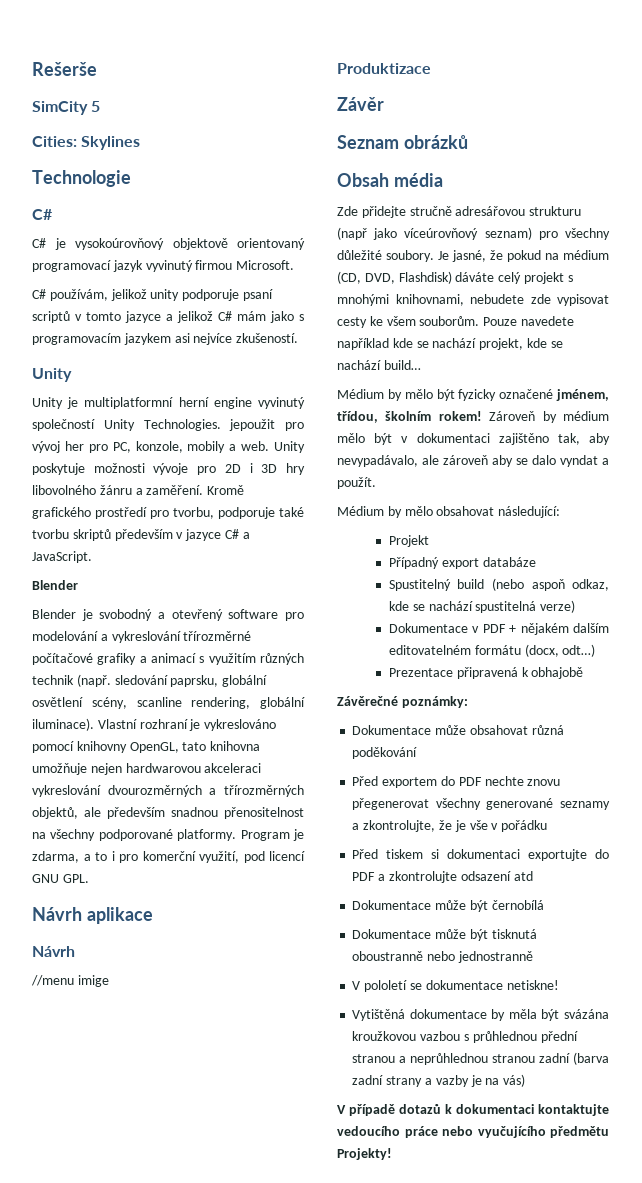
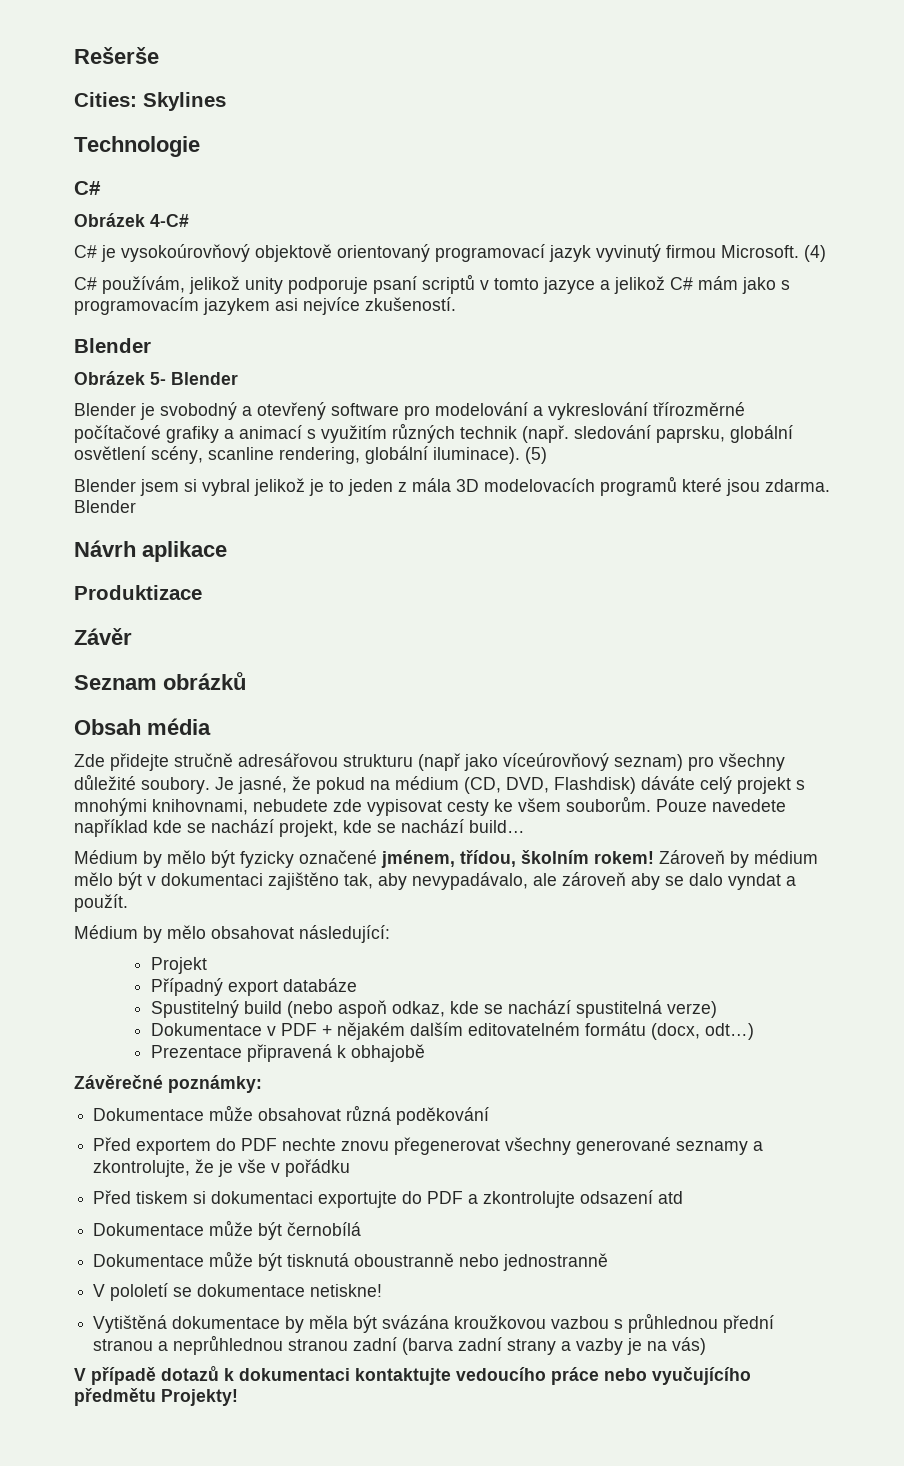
[32,101,101,115] // SimCity 5 -> (159, 55) none
(53, 214) none -> [74,213,189,227] // Obrázek 4-C#
(295, 265) none -> [804,245,826,262] (4)
[32,368,72,382] [32,397,306,409] [32,419,304,431] [32,441,305,453] [32,463,306,475] [32,485,245,495] [32,507,304,519] [32,529,250,541] [32,551,92,563] Unity // Unity je multiplatformní herní engine vyvinutý společností Unity Technologies. jepoužit pro vývoj her pro PC, konzole, mobily a web. Unity poskytuje možnosti vývoje pro 2D i 3D hry libovolného žánru a zaměření. Kromě grafického prostředí pro tvorbu, podporuje také tvorbu skriptů především v jazyce C# a JavaScript. // -> [74,338,151,353] [74,371,166,385] Blender // Obrázek 5-
[97,719,277,731] [32,741,261,753] [32,763,262,775] [32,785,304,797] [32,807,304,819] [32,829,304,841] [32,851,305,863] [32,874,89,883] Vlastní rozhraní je vykreslováno pomocí knihovny OpenGL, tato knihovna umožňuje nejen hardwarovou akceleraci vykreslování dvourozměrných a třírozměrných objektů, ale především snadnou přenositelnost na všechny podporované platformy. Program je zdarma, a to i pro komerční využití, pod licencí GNU GPL. -> [525,447,547,464] [74,476,830,496] [74,500,136,513] (5) // Blender jsem si vybral jelikož je to jeden z mála 3D modelovacích programů které jsou zdarma. Blender
[32,946,75,957] [31,975,109,987] // Návrh // //menu imige -> (227, 551) none

